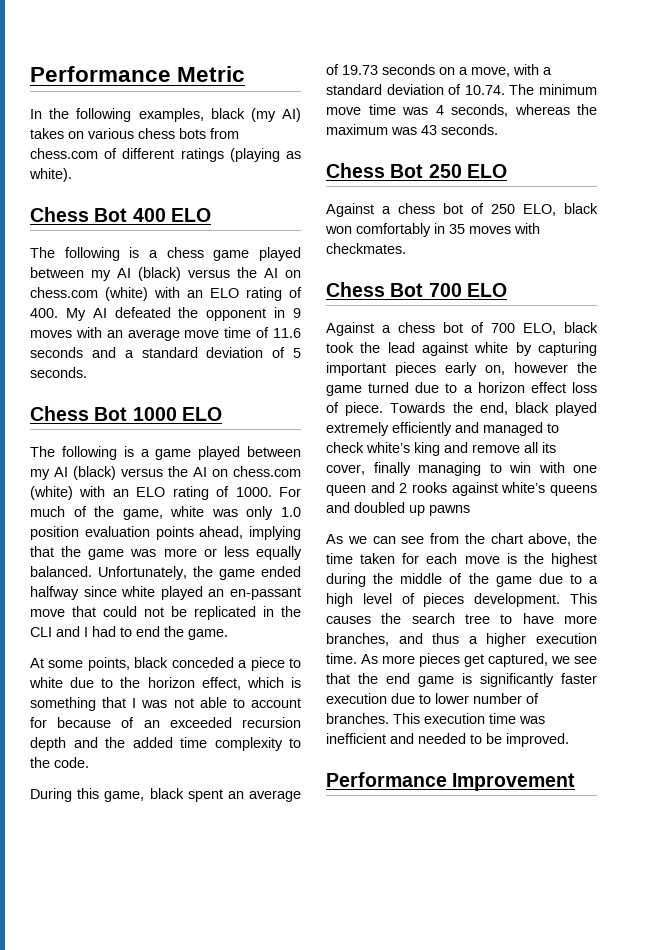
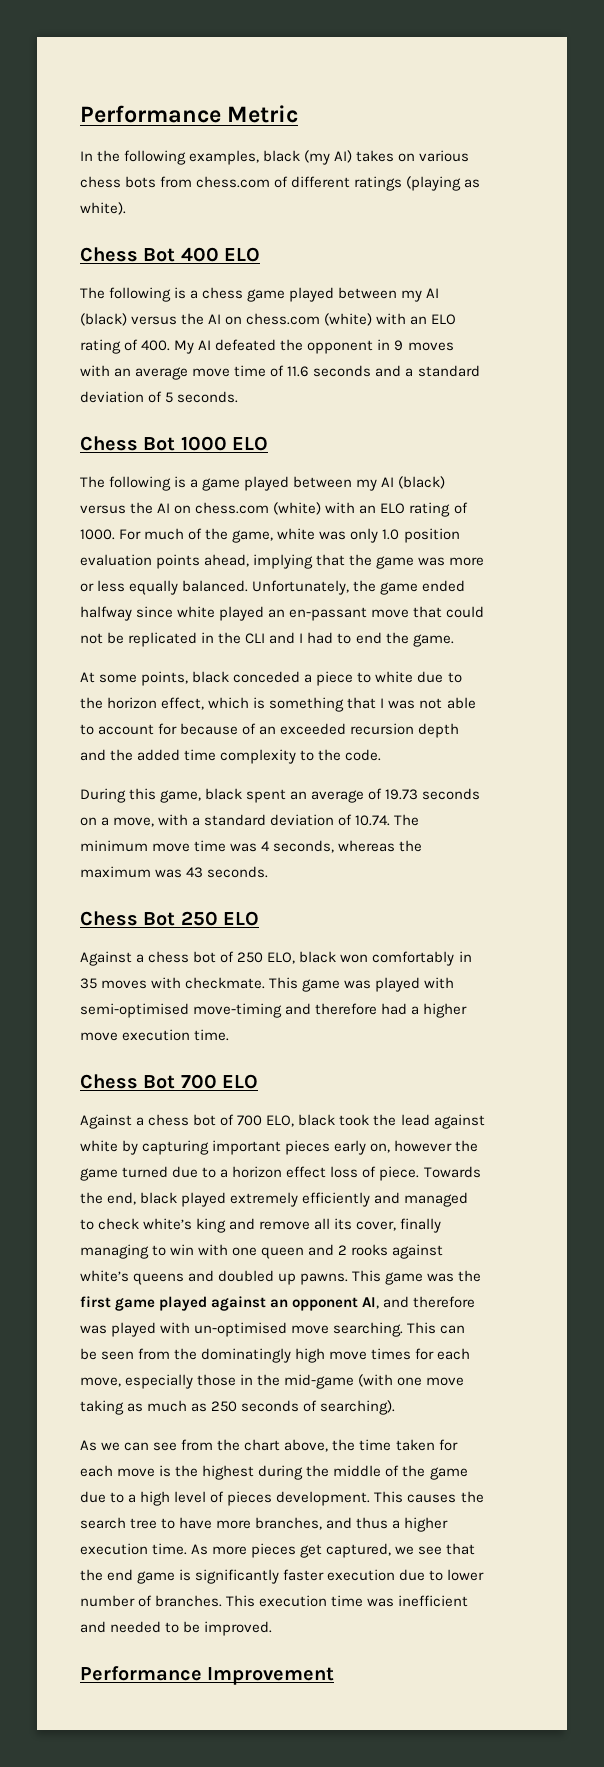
[326,243,406,254] checkmates. -> [185,977,455,992] [80,1003,468,1018] [80,1029,230,1041] checkmate. This game was played with semi-optimised move-timing and therefore had a higher move execution time.
[429,505,470,516] pawns -> [300,1270,482,1285] [80,1296,476,1311] [80,1322,466,1337] [80,1348,471,1363] [80,1374,465,1389] [80,1400,396,1415] pawns. This game was the first game played against an opponent AI, and therefore was played with un-optimised move searching. This can be seen from the dominatingly high move times for each move, especially those in the mid-game (with one move taking as much as 250 seconds of searching).

